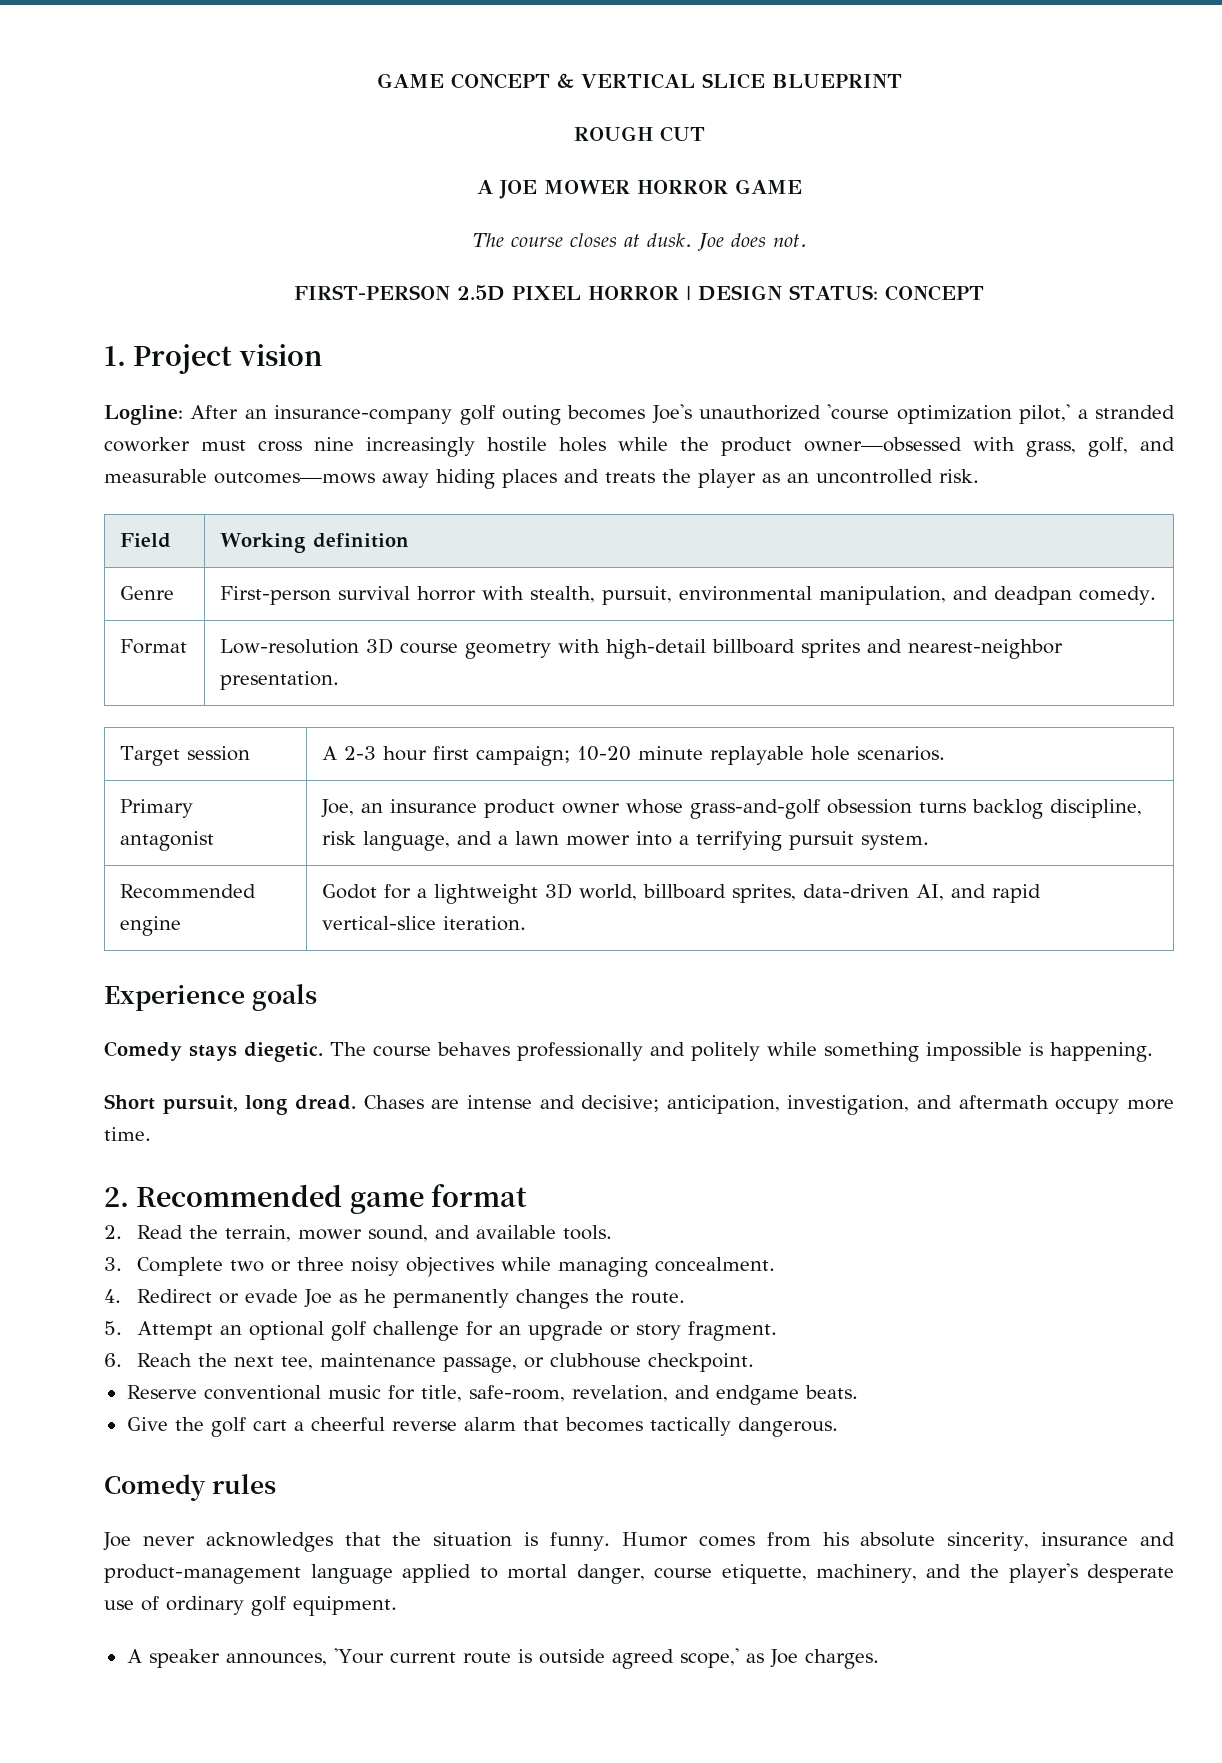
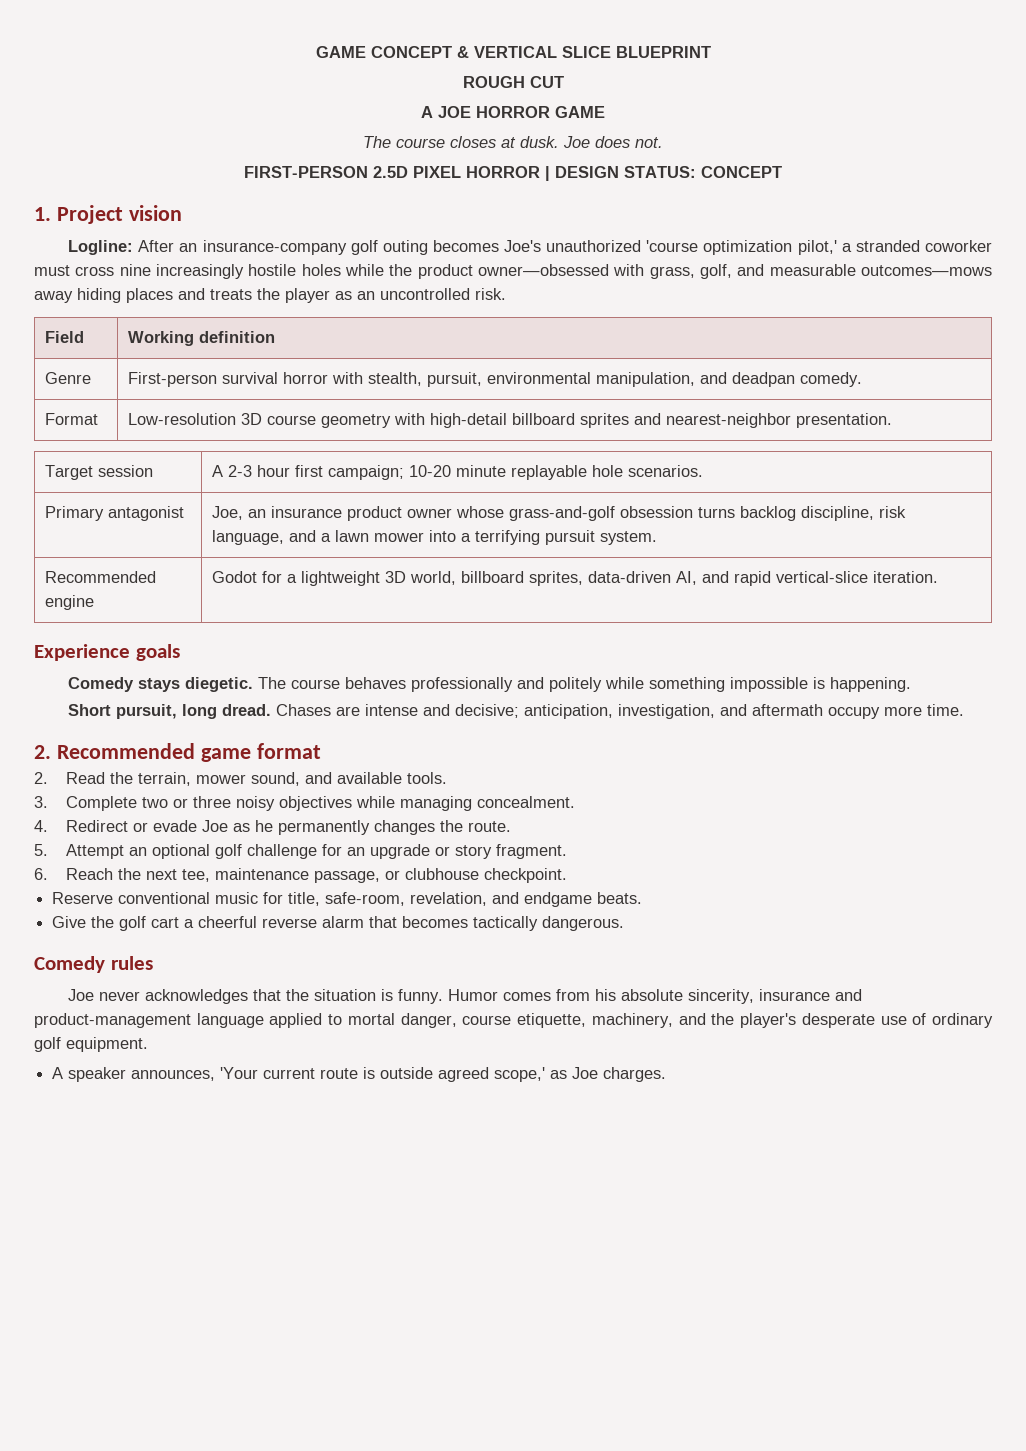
[543,180,630,194] MOWER -> (471, 112) none

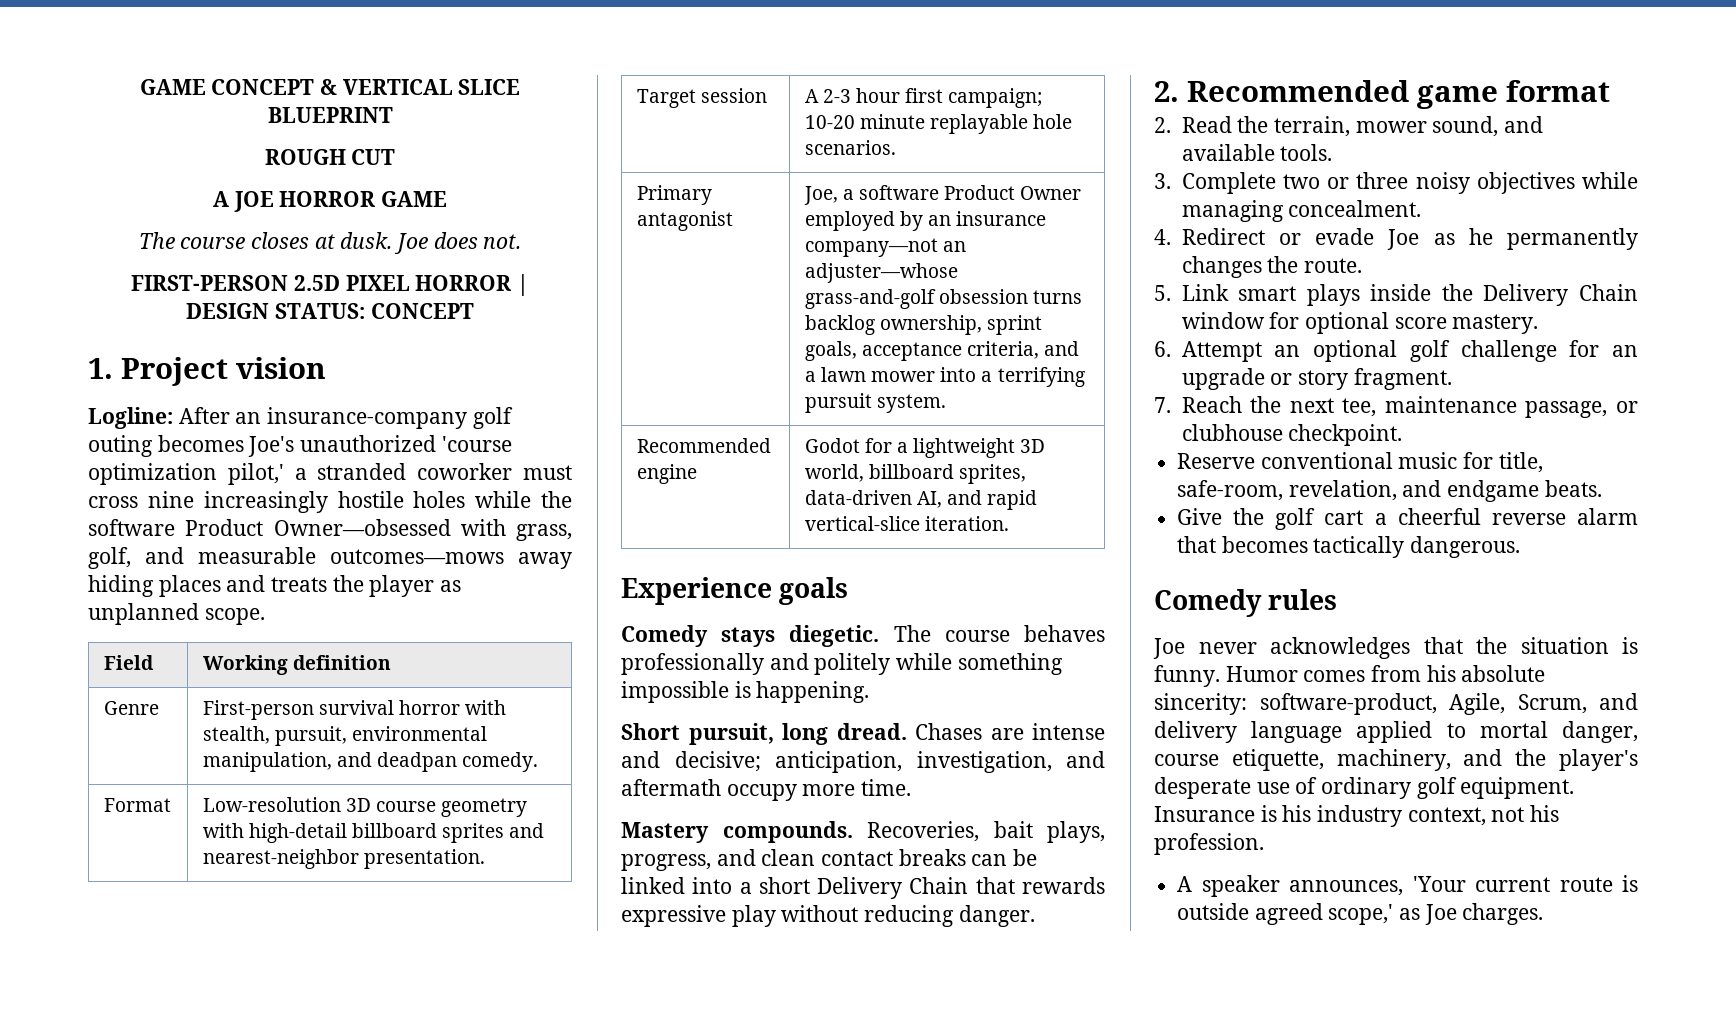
[417,264,609,279] product owner—obsessed -> [88,519,451,536] software Product Owner—obsessed
[357,288,506,300] an uncontrolled risk. -> [88,603,265,625] unplanned scope.
[248,506,907,521] [212,530,285,545] an insurance product owner whose grass-and-golf obsession turns backlog discipline, risk language, -> [843,185,1082,200] [804,211,1047,231] [804,238,967,257] [804,263,958,283] [804,289,1083,309] [804,315,1043,335] [804,341,1040,361] a software Product Owner employed by an insurance company—not an adjuster—whose grass-and-golf obsession turns backlog ownership, sprint goals, acceptance criteria,
(965, 710) none -> [621,821,1105,843] [621,849,1038,871] [621,877,1105,899] [621,905,1035,927] // Mastery compounds. Recoveries, bait plays, progress, and clean contact breaks can be linked into a short Delivery Chain that rewards expressive play without reducing danger.
(48, 850) none -> [1181,284,1638,306] [1181,312,1539,334] [1154,341,1171,357] Link smart plays inside the Delivery Chain window for optional score mastery. // 6.
[34,868,48,880] 6. -> [1154,397,1171,413] 7.
[688,989,863,1004] [34,1013,191,1028] sincerity, insurance and product-management -> [1154,693,1638,715] [1154,721,1237,743] sincerity: software-product, Agile, Scrum, and delivery
(148, 1044) none -> [1154,805,1560,827] [1154,833,1264,855] Insurance is his industry context, not his profession.

